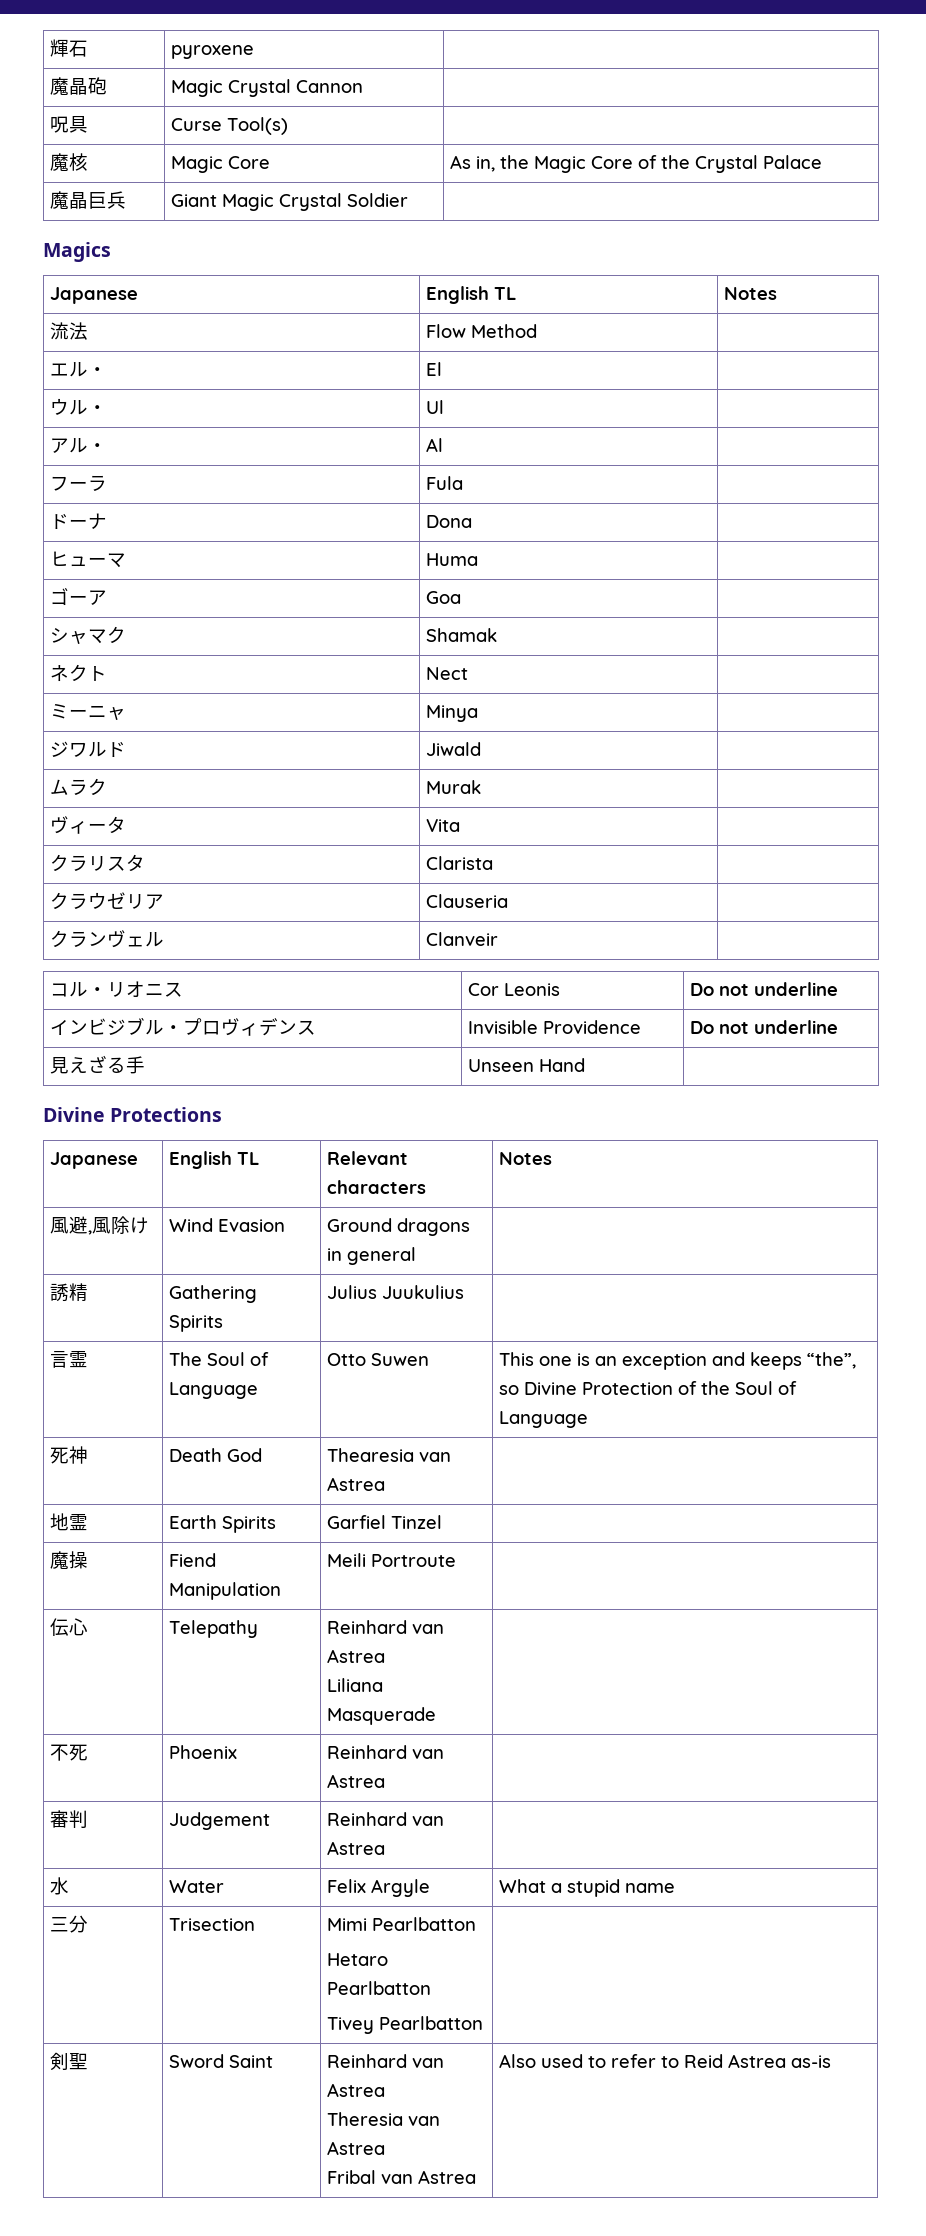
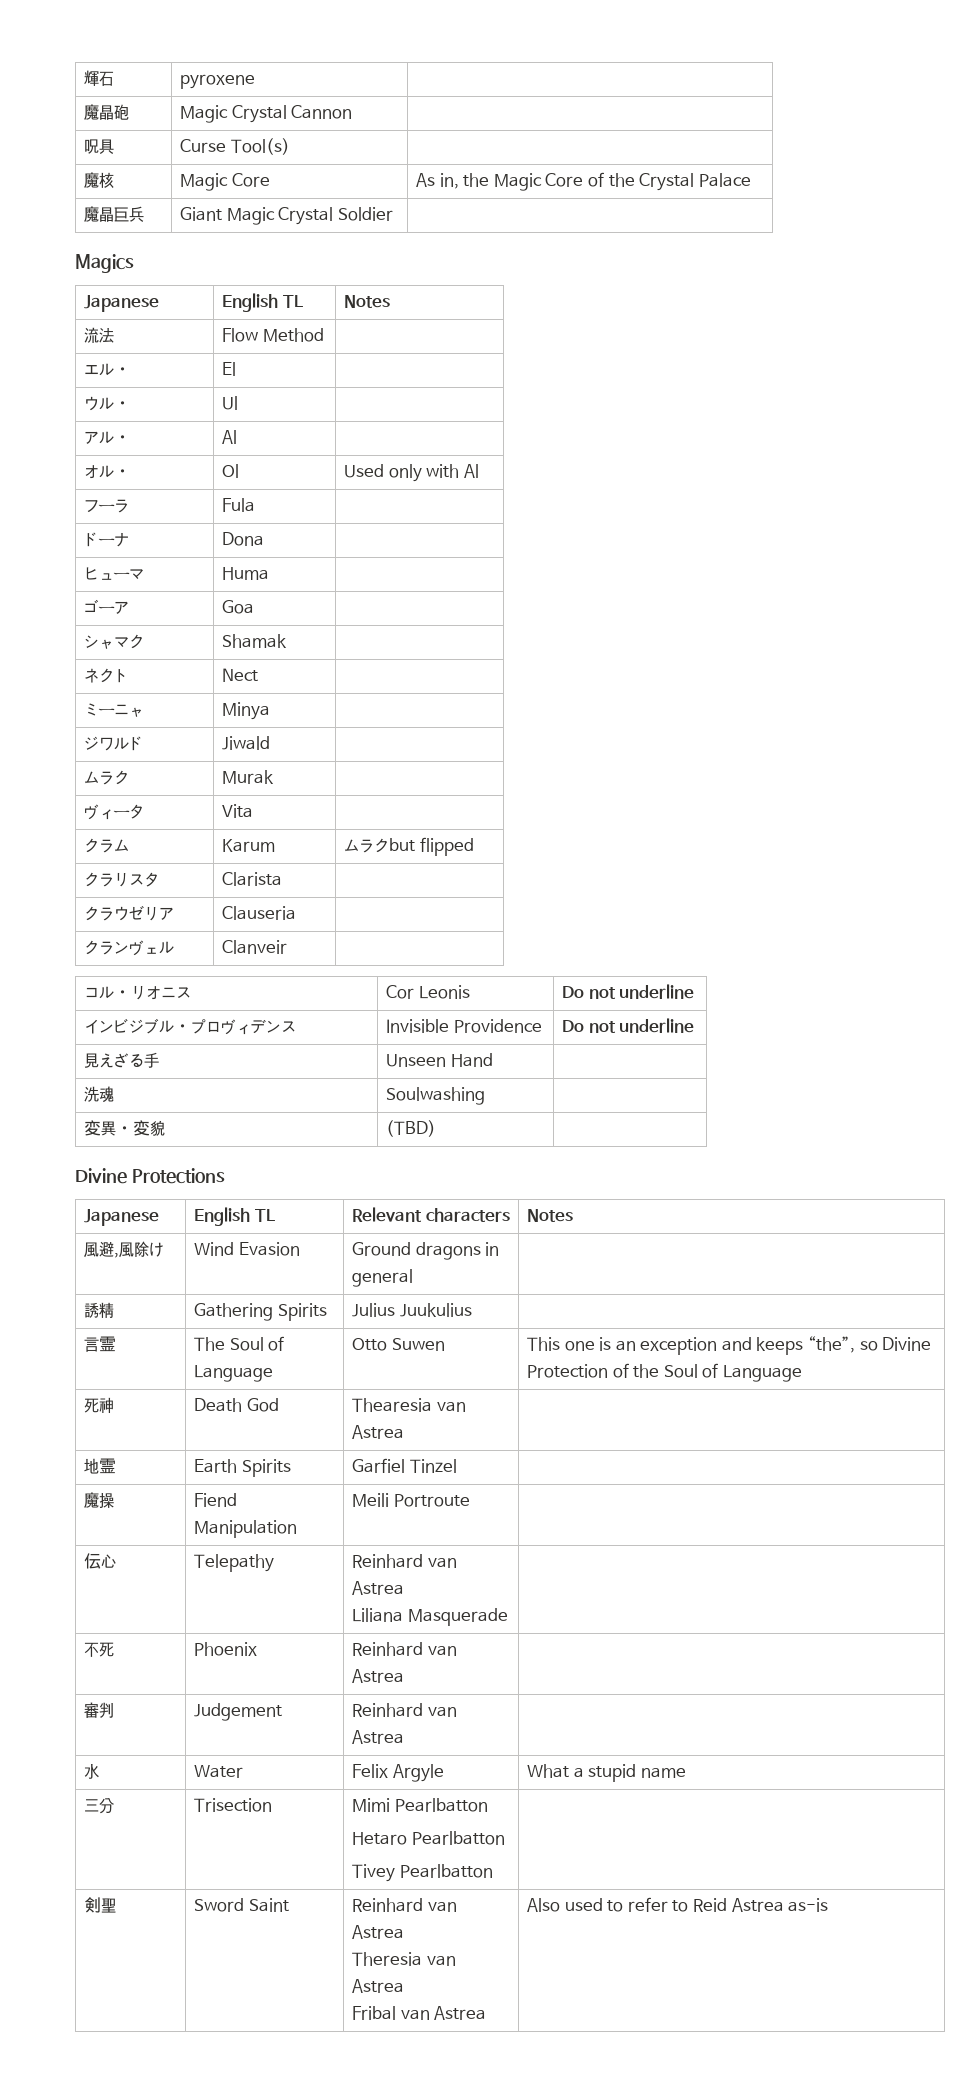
(444, 445) none -> [83,465,131,479] [221,464,239,478] [343,464,479,482] // オル・ | Ol | Used only with Al
(461, 825) none -> [83,838,129,853] [221,839,275,852] [343,837,474,856] // クラム | Karum | ムラクbut flipped
(586, 1065) none -> [83,1086,114,1103] [385,1087,485,1105] [83,1120,165,1136] [385,1120,436,1137] // 洗魂 | Soulwashing | // 変異・変貌 | (TBD) |

